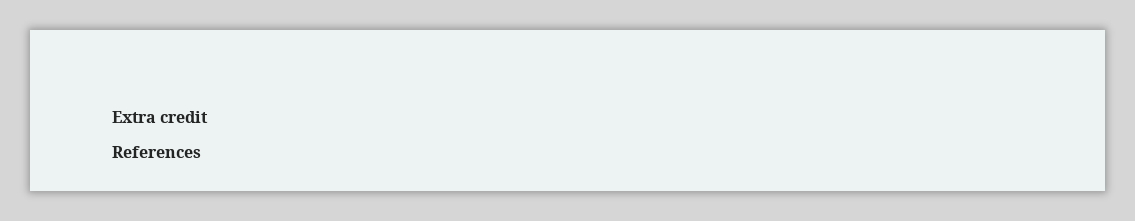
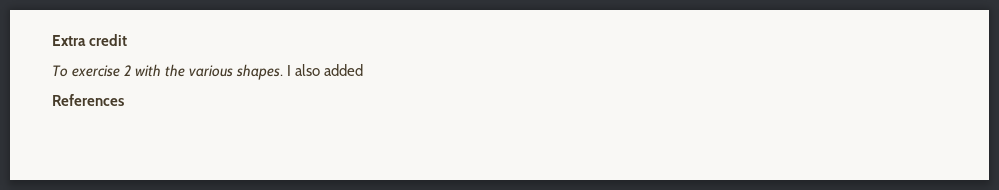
(209, 117) none -> [52,64,364,80] // To exercise 2 with the various shapes. I also added

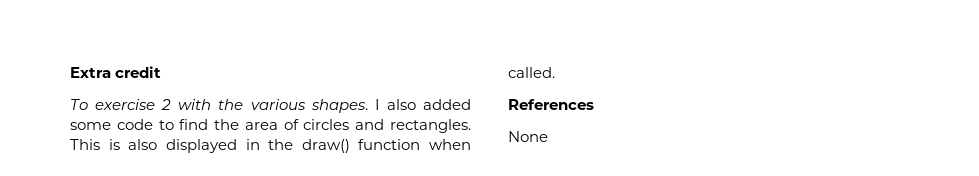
(364, 70) none -> [70,119,471,133] [70,139,471,153] [508,67,555,78] some code to find the area of circles and rectangles. This is also displayed in the draw() function when called.
(124, 100) none -> [508,131,548,142] // None

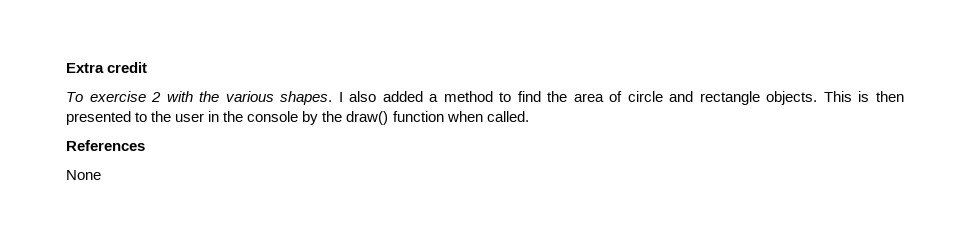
[70,119,153,130] some code -> [429,91,493,102] a method
[303,119,471,133] [70,139,260,153] circles and rectangles. This is also displayed in -> [627,91,904,105] [66,111,319,125] circle and rectangle objects. This is then presented to the user in the console by

